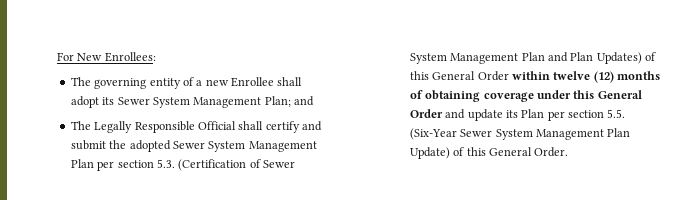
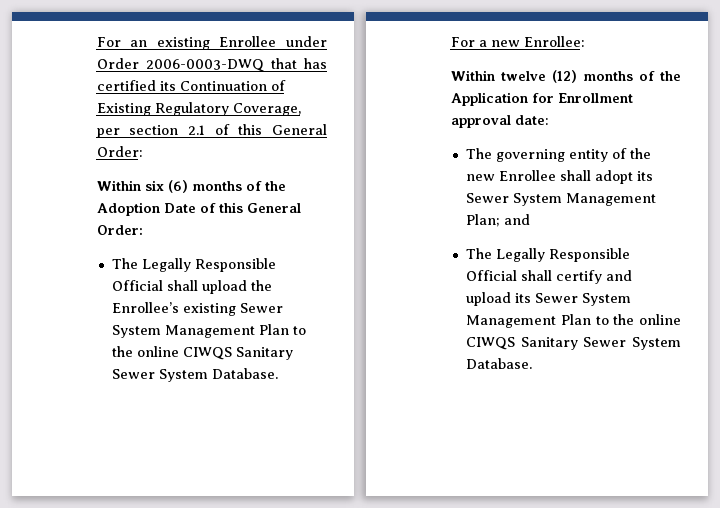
[57,52,156,62] For New Enrollees: -> [96,36,327,50] [96,58,327,72] [96,80,286,91] [96,102,301,116] [96,124,327,138] [96,146,143,157] [96,180,286,193] [96,202,301,216] [96,225,143,235] [112,258,277,272] [112,280,273,294] [112,302,284,316] [112,324,307,338] [112,346,294,360] [112,368,279,382] [450,36,585,47] [450,70,681,83] [450,92,633,106] [450,115,549,128] For an existing Enrollee under Order 2006-0003-DWQ that has certified its Continuation of Existing Regulatory Coverage, per section 2.1 of this General Order: // Within six (6) months of the Adoption Date of this General Order: // The Legally Responsible Official shall upload the Enrollee’s existing Sewer System Management Plan to the online CIWQS Sanitary Sewer System Database. // For a new Enrollee: // Within twelve (12) months of the Application for Enrollment approval date:
[196,80,203,86] a -> [630,148,652,159] the
[70,140,317,152] [70,159,296,171] [409,52,657,64] [409,71,661,83] [409,90,642,102] [409,109,626,121] [409,128,631,140] [409,147,569,159] submit the adopted Sewer System Management Plan per section 5.3. (Certification of Sewer System Management Plan and Plan Updates) of this General Order within twelve (12) months of obtaining coverage under this General Order and update its Plan per section 5.5. (Six-Year Sewer System Management Plan Update) of this General Order. -> [466,292,632,306] [466,314,681,328] [466,337,681,350] [466,358,533,369] upload its Sewer System Management Plan to the online CIWQS Sanitary Sewer System Database.

